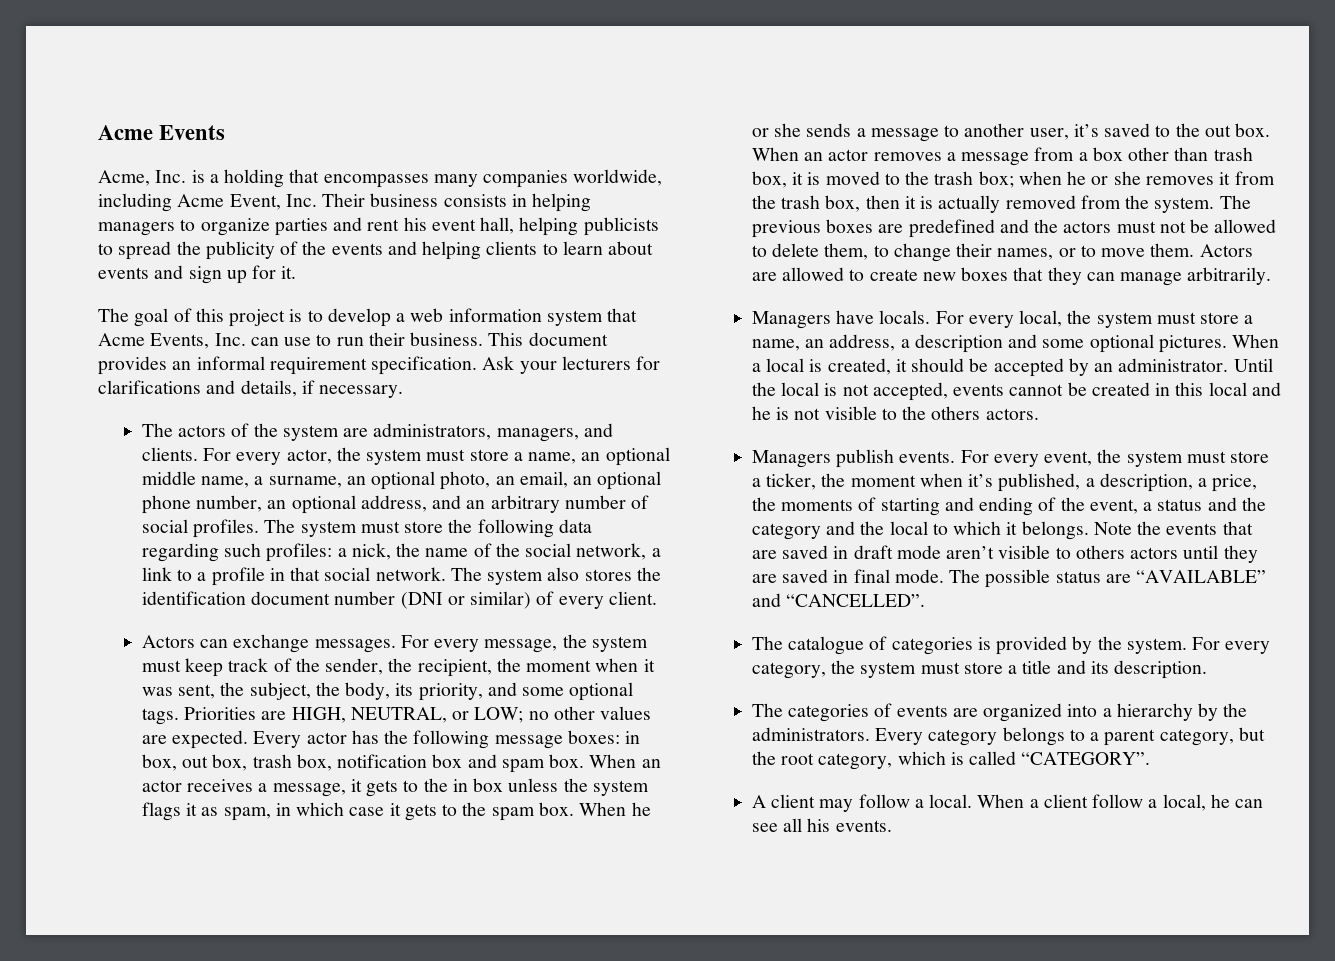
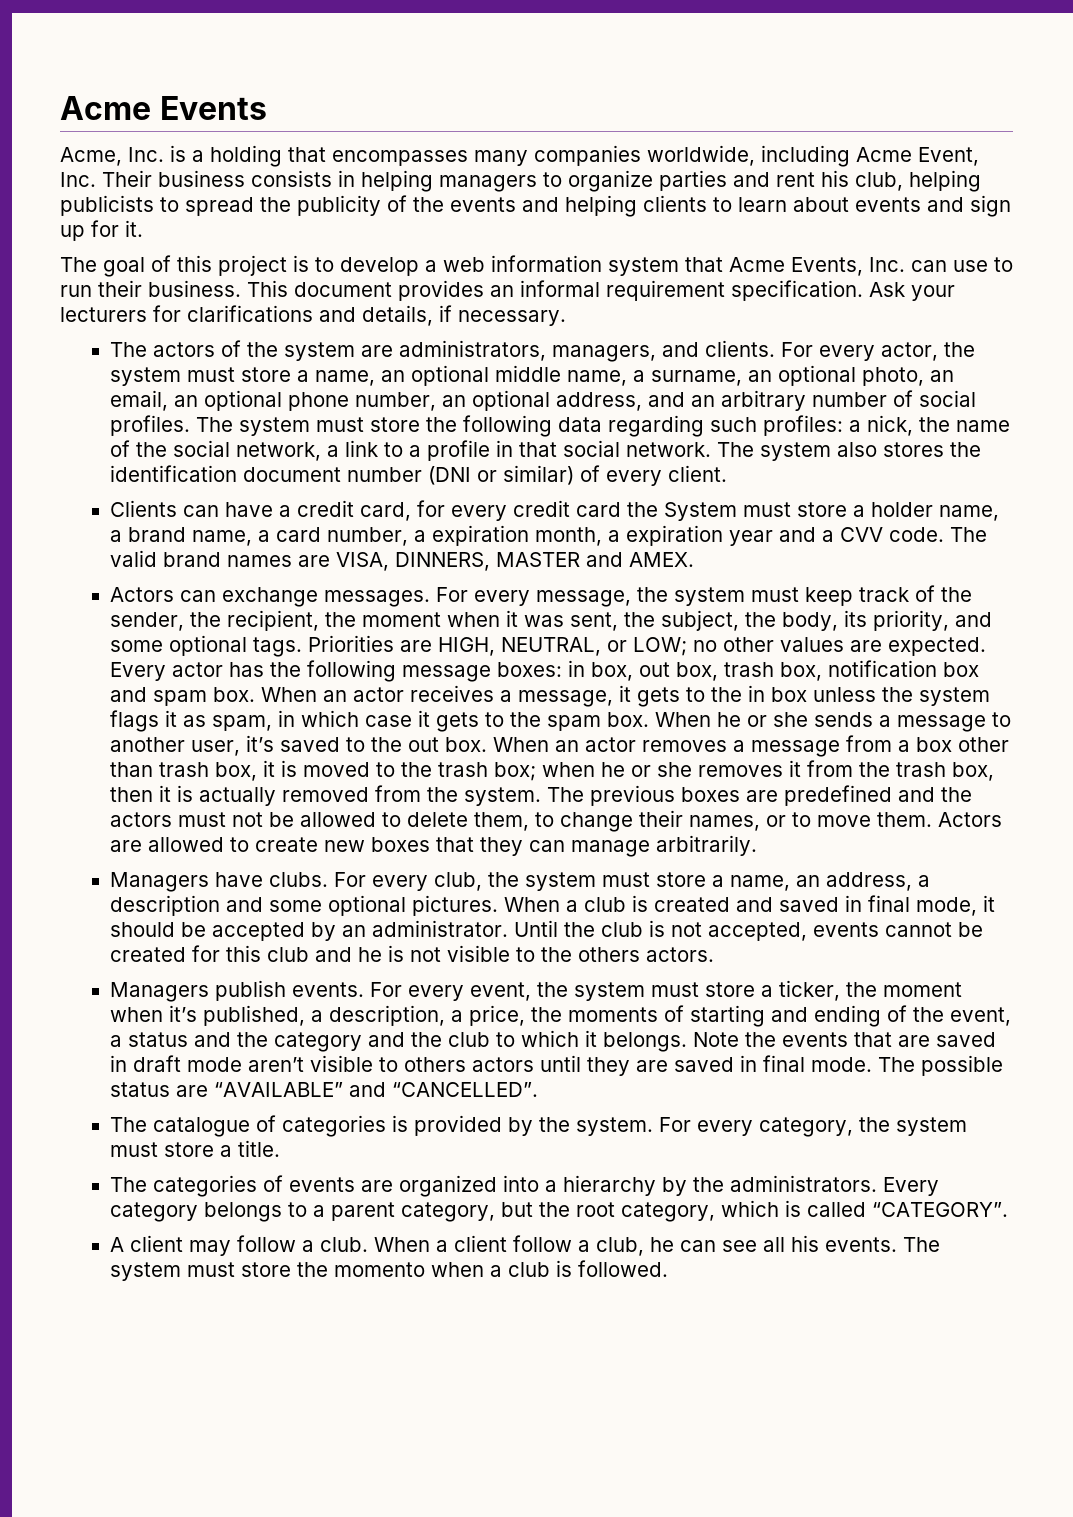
[431,217,515,234] event hall, -> [855,172,903,191] club,
(657, 598) none -> [110,500,1000,521] [110,525,988,546] [110,550,695,571] // Clients can have a credit card, for every credit card the System must store a holder name, a brand name, a card number, a expiration month, a expiration year and a CVV code. The valid brand names are VISA, DINNERS, MASTER and AMEX.
[879,310,1063,328] locals. For every local, -> [269,872,483,891] clubs. For every club,
[766,358,891,375] local is created, -> [584,895,978,916] club is created and saved in final mode,
[781,382,820,396] local -> [601,922,644,937] club
[1155,382,1247,396] in this local -> [192,945,310,962] for this club
[889,521,928,535] local -> [448,1032,491,1047] club
[1022,660,1208,679] title and its description. -> [238,1140,281,1157] title.
[929,794,973,808] local. -> [320,1237,369,1252] club.
[1162,794,1206,811] local, -> [596,1237,645,1256] club,
(892, 826) none -> [903,1237,941,1252] [110,1260,669,1281] The system must store the momento when a club is followed.

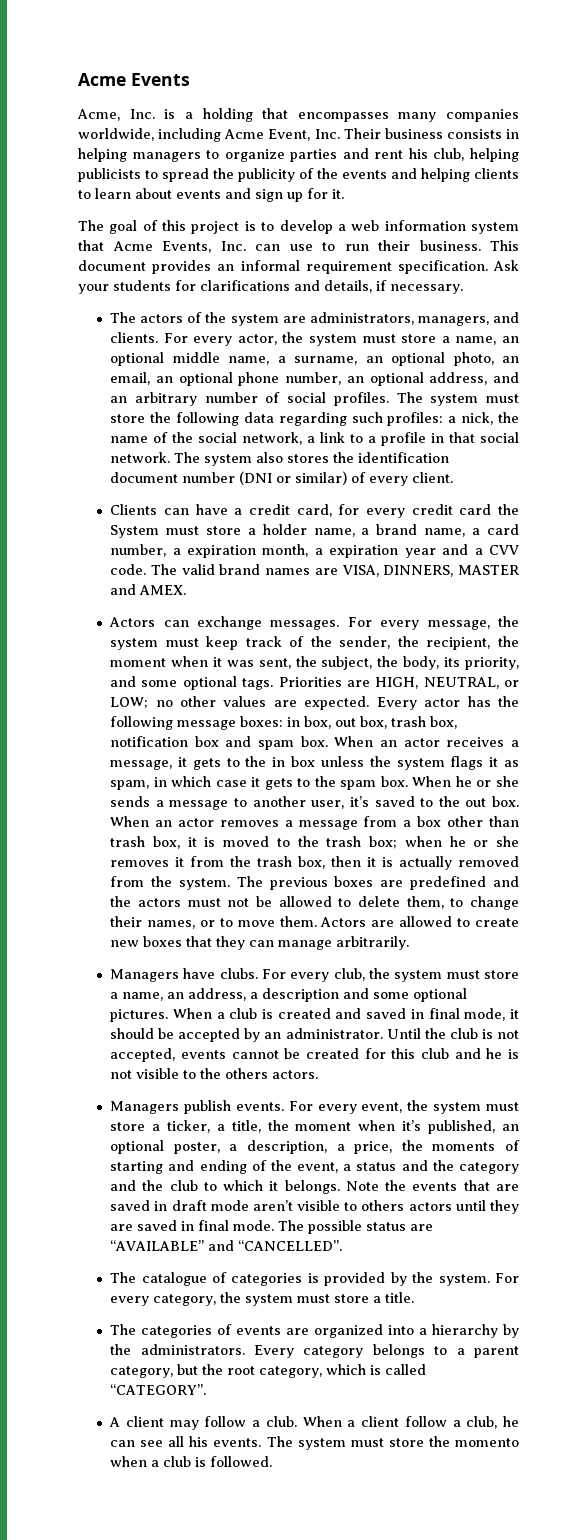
[60,307,147,322] lecturers -> [113,280,171,291] students
(841, 990) none -> [216,1120,261,1133] a title,
(306, 1015) none -> [501,1124,519,1131] [110,1140,220,1154] an optional poster,

